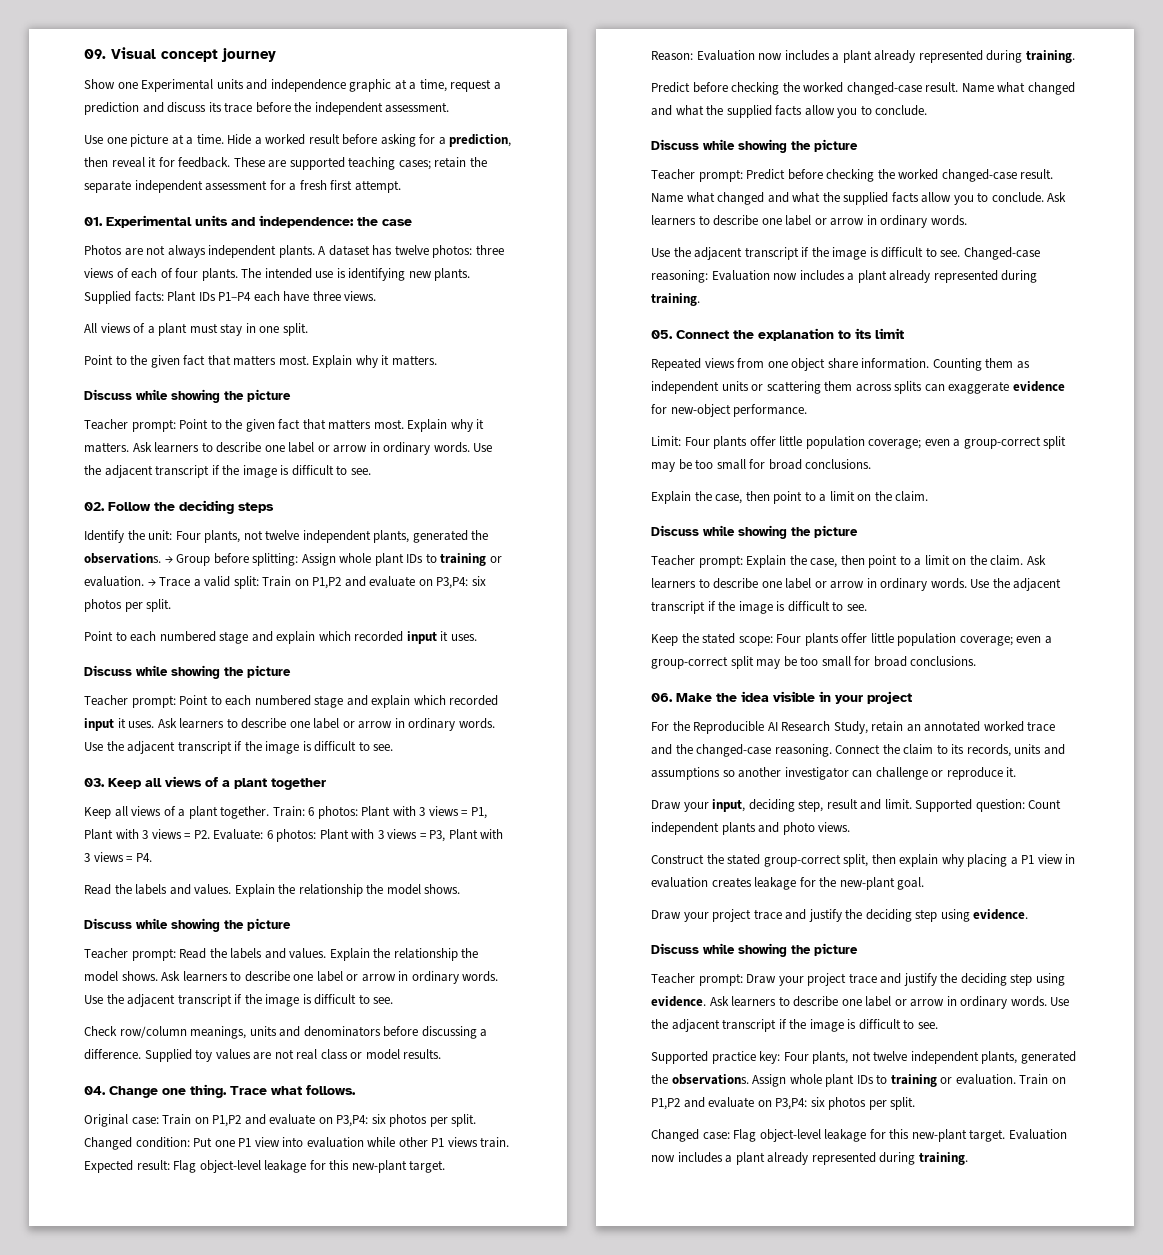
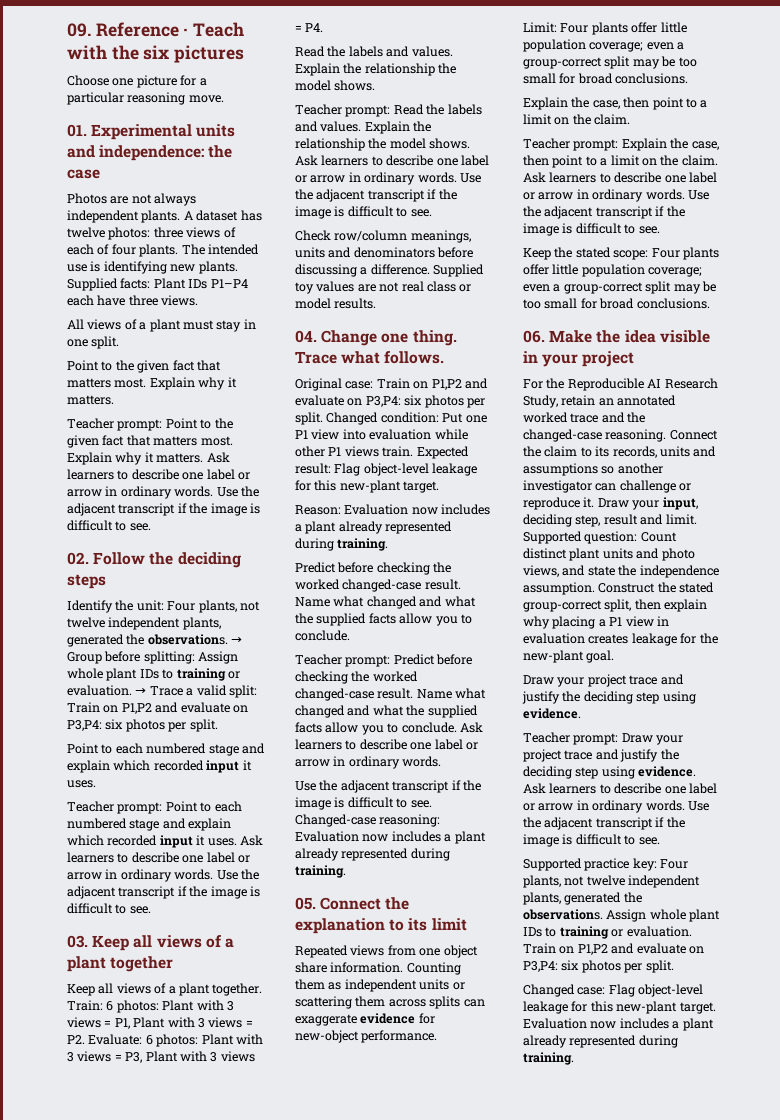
[111,47,276,62] [84,79,501,92] [84,102,450,115] [84,134,512,147] [84,157,487,170] [84,180,401,193] Visual concept journey // Show one Experimental units and independence graphic at a time, request a prediction and discuss its trace before the independent assessment. // Use one picture at a time. Hide a worked result before asking for a prediction, then reveal it for feedback. These are supported teaching cases; retain the separate independent assessment for a fresh first attempt. -> [95,22,245,37] [67,45,245,63] [67,75,207,88] [67,92,224,105] Reference · Teach with the six pictures // Choose one picture for a particular reasoning move.
[84,389,291,403] // Discuss while showing the picture -> (114, 400) none
[84,665,291,679] // Discuss while showing the picture -> (96, 784) none
[84,918,291,932] // Discuss while showing the picture -> (376, 85) none
[651,139,858,153] // Discuss while showing the picture -> (350, 635) none
[651,525,858,539] // Discuss while showing the picture -> (631, 119) none
(1017, 772) // -> (595, 502) none
[651,822,851,835] independent plants and photo views. // -> [523,548,695,561] [523,565,719,578] [523,582,595,595] distinct plant units and photo views, and state the independence assumption.
[651,943,858,957] // Discuss while showing the picture -> (581, 713) none

